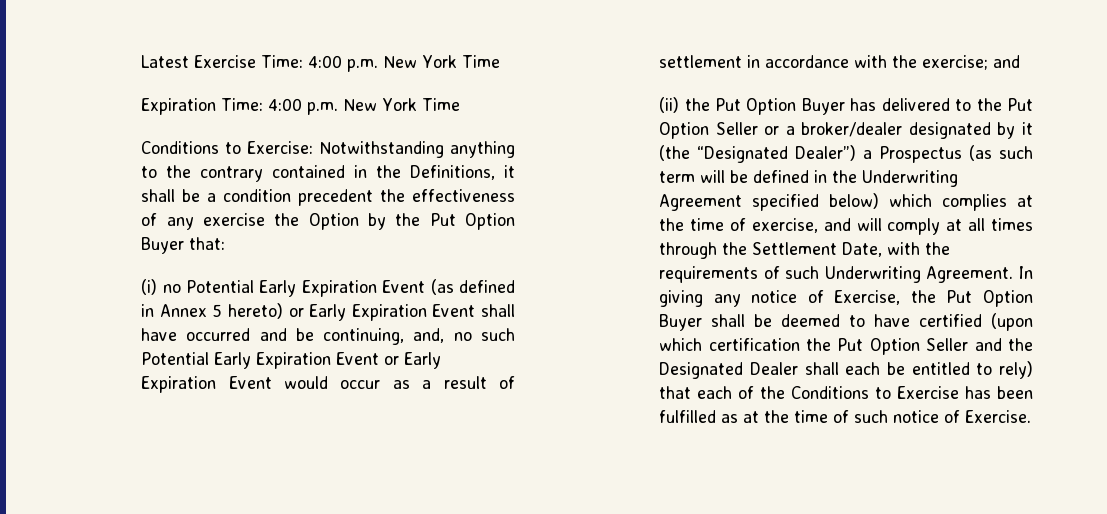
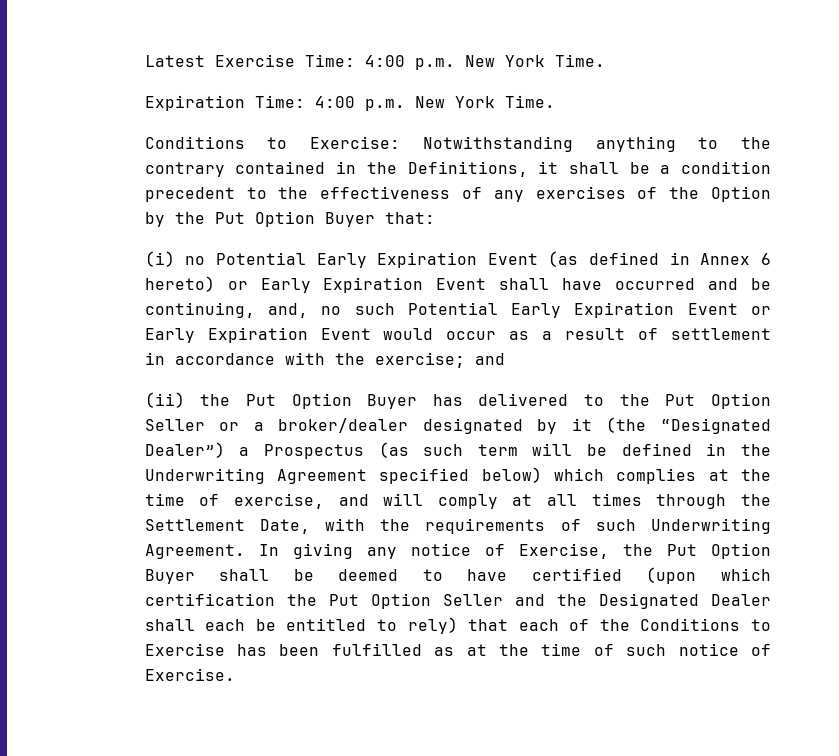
[462,55,501,68] Time -> [554,54,605,67] Time.
[422,98,461,111] Time -> [504,95,555,108] Time.
(374, 197) none -> [246,187,267,199] to
[202,213,265,226] exercise -> [535,186,658,199] exercises of
[212,304,223,317] 5 -> [761,253,771,265] 6

